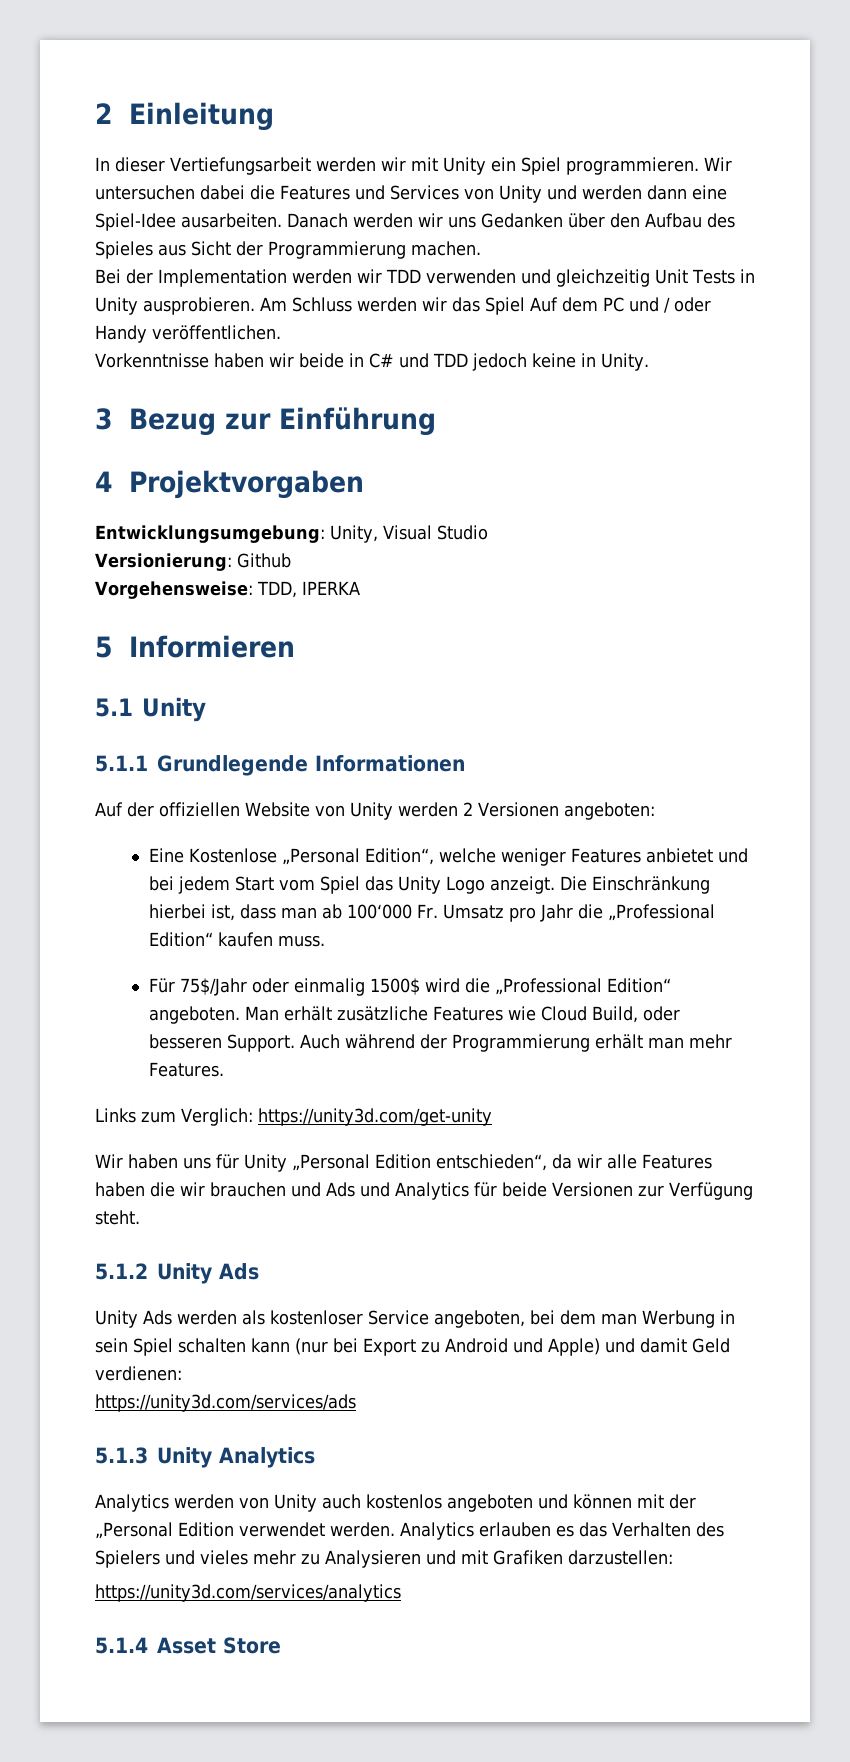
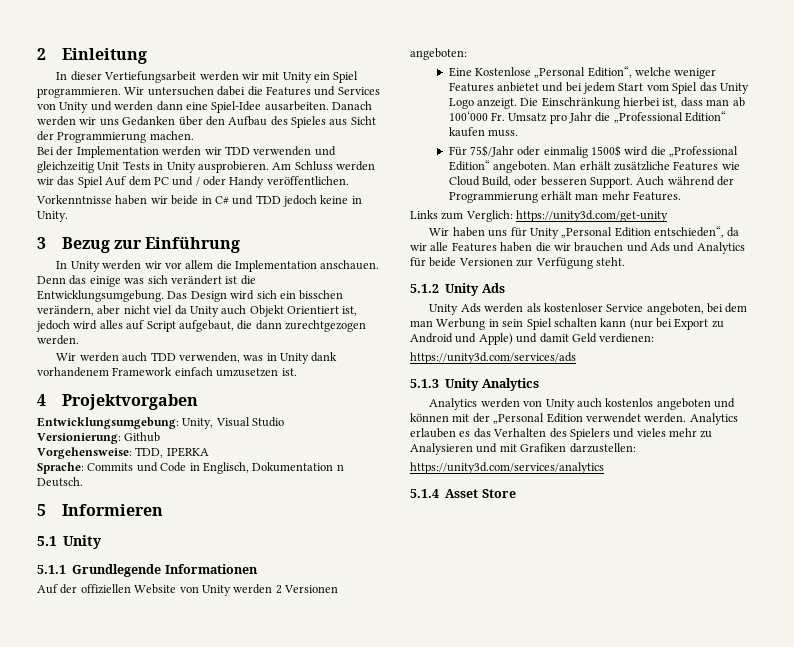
(436, 421) none -> [56,260,380,272] [37,275,256,287] [37,290,344,302] [37,305,358,317] [36,320,366,332] [37,335,79,345] [56,352,338,364] [37,367,297,377] // In Unity werden wir vor allem die Implementation anschauen. Denn das einige was sich verändert ist die Entwicklungsumgebung. Das Design wird sich ein bisschen verändern, aber nicht viel da Unity auch Objekt Orientiert ist, jedoch wird alles auf Script aufgebaut, die dann zurechtgezogen werden. // Wir werden auch TDD verwenden, was in Unity dank vorhandenem Framework einfach umzusetzen ist.
(360, 588) none -> [37,462,344,474] [37,477,83,487] // Sprache: Commits und Code in Englisch, Dokumentation n Deutsch.

